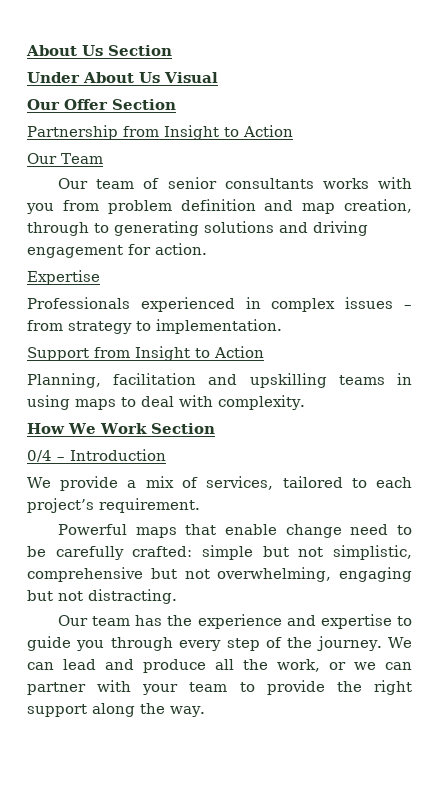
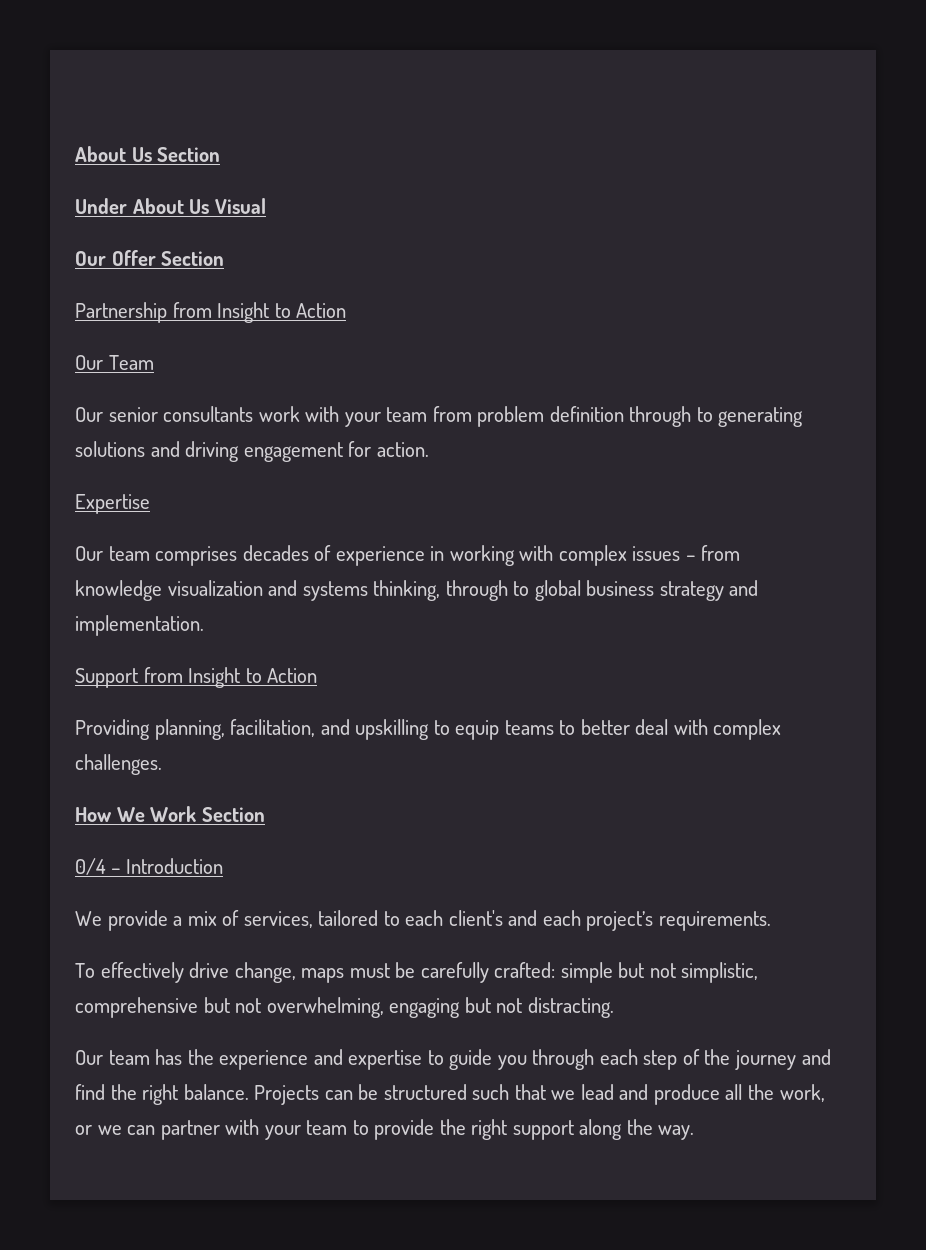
[96,177,412,189] [26,199,412,214] team of senior consultants works with you from problem definition and map creation, -> [108,406,624,427] senior consultants work with your team from problem definition
[27,297,413,312] [27,320,151,334] Professionals experienced in complex issues – from strategy to -> [75,545,741,566] [75,580,759,601] Our team comprises decades of experience in working with complex issues – from knowledge visualization and systems thinking, through to global business strategy and
[27,373,412,388] [27,395,305,410] Planning, facilitation and upskilling teams in using maps to deal with complexity. -> [75,719,782,740] [75,754,162,775] Providing planning, facilitation, and upskilling to equip teams to better deal with complex challenges.
[27,498,200,513] [58,524,412,538] project’s requirement. // Powerful maps that enable change need to -> [448,910,771,931] [75,962,390,983] client's and each project’s requirements. // To effectively drive change, maps must
[179,640,222,651] every -> [599,1049,638,1065] each
[316,636,413,651] [27,662,54,670] journey. We can -> [735,1049,831,1070] [75,1084,576,1105] journey and find the right balance. Projects can be structured such that we

